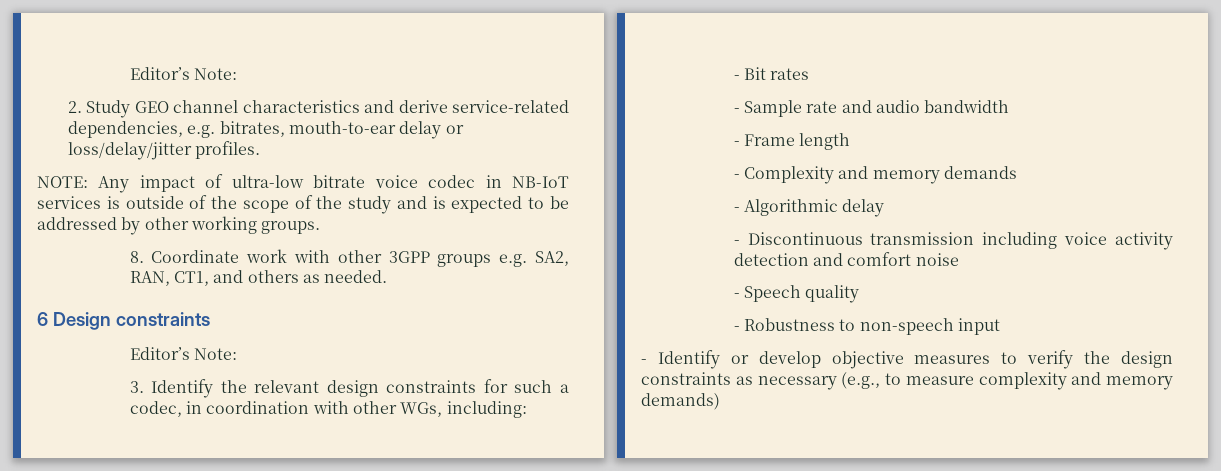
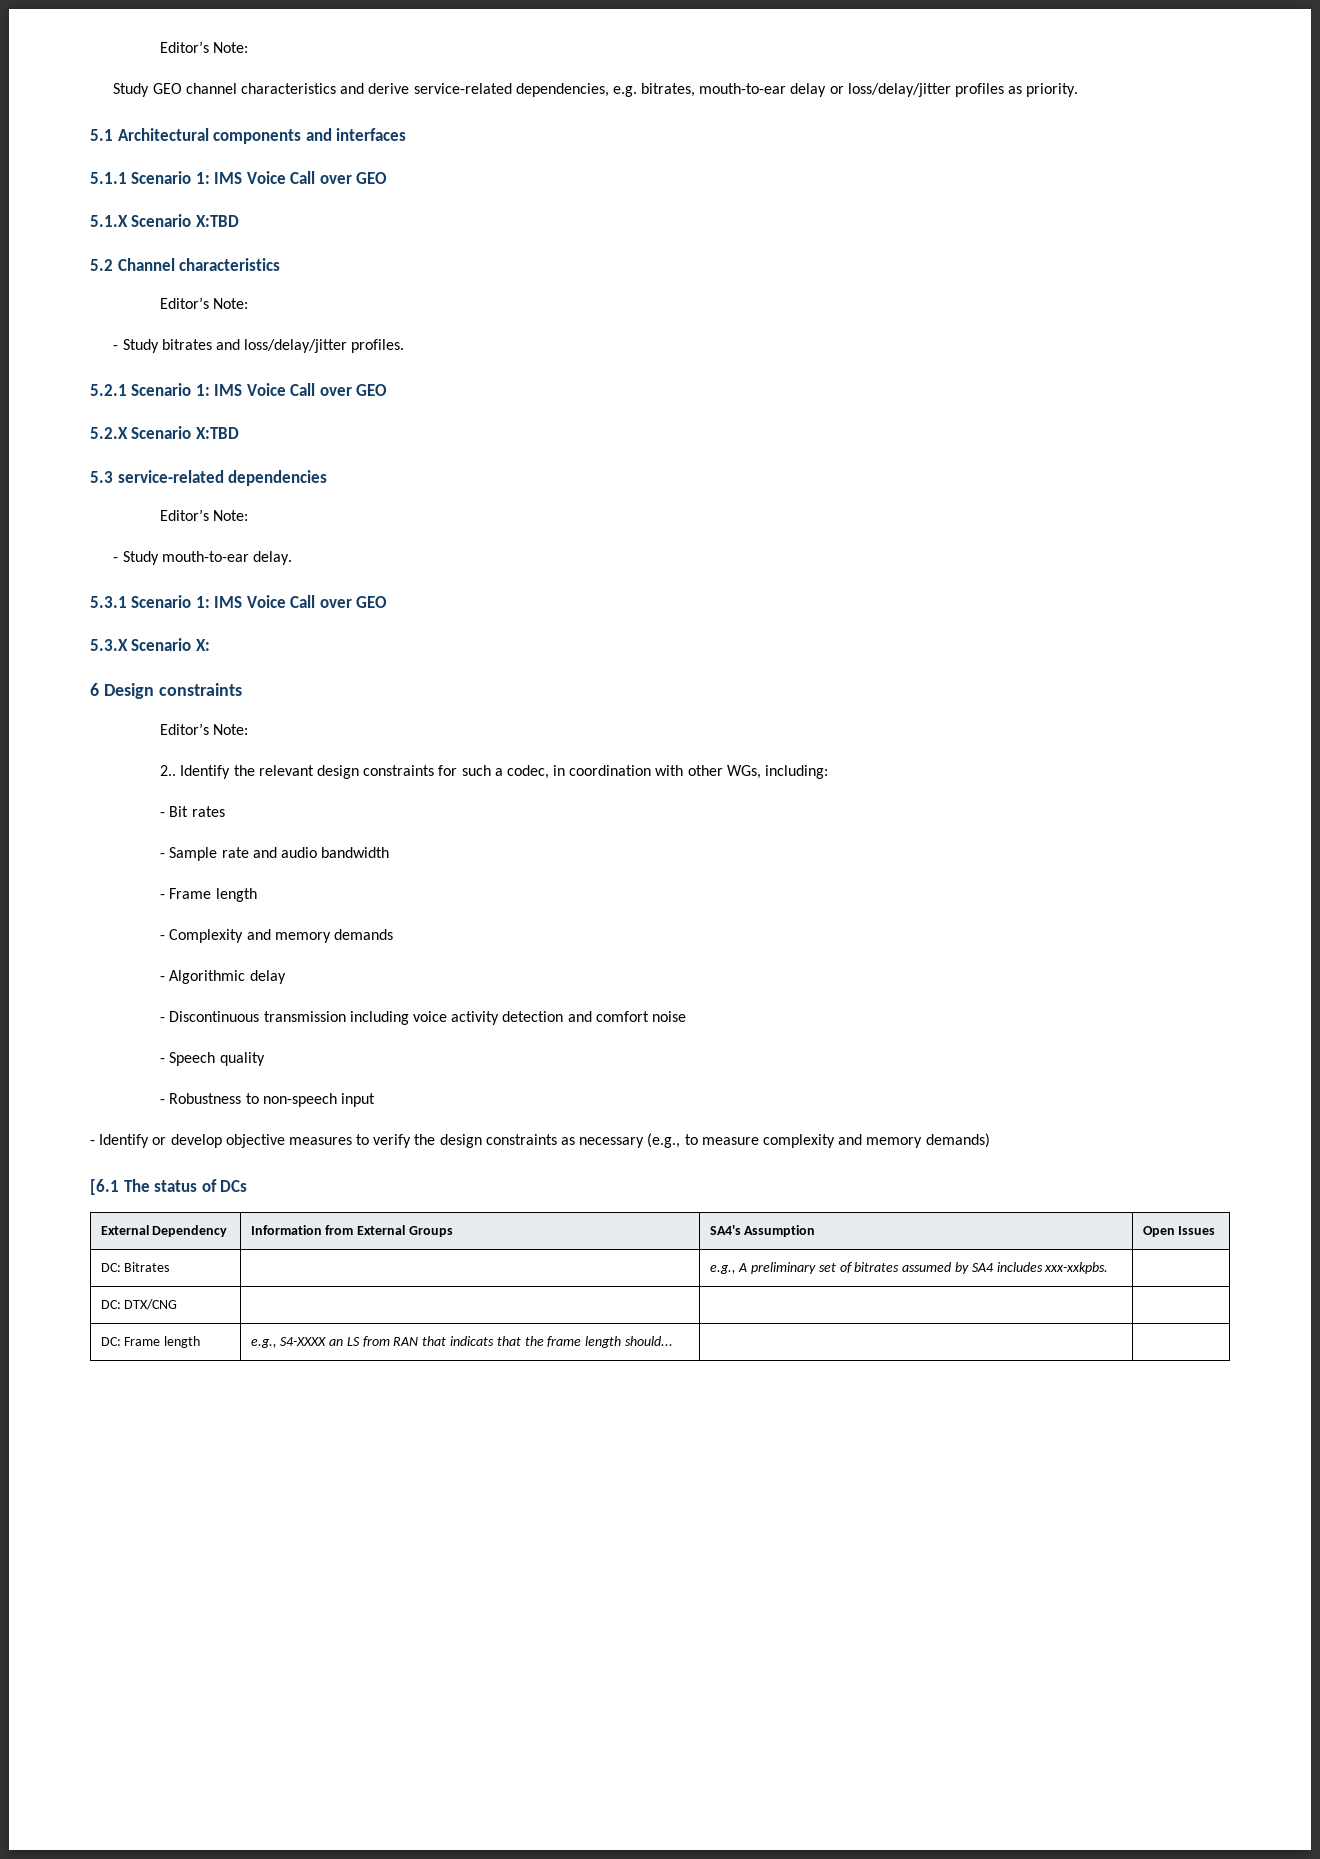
[129,67,238,80] [67,101,82,113] Editor’s Note: // 2. -> [160,41,249,53] Editor’s Note: //
[195,141,261,159] [37,174,570,193] [37,195,569,214] [37,216,321,235] [129,249,569,267] [129,270,388,286] profiles. // NOTE: Any impact of ultra-low bitrate voice codec in NB-IoT services is outside of the scope of the study and is expected to be addressed by other working groups. // 8. Coordinate work with other 3GPP groups e.g. SA2, RAN, CT1, and others as needed. -> [955,83,1079,97] [90,128,407,144] [90,171,388,184] [90,214,239,227] [90,258,281,271] [160,297,249,309] [113,339,405,353] [90,383,388,396] [90,426,239,439] [90,470,328,486] [160,509,249,521] [113,551,292,565] [90,595,388,608] [90,638,210,651] profiles as priority. // 5.1 Architectural components and interfaces // 5.1.1 Scenario 1: IMS Voice Call over GEO // 5.1.X Scenario X:TBD // 5.2 Channel characteristics // Editor’s Note: // - Study bitrates and loss/delay/jitter profiles. // 5.2.1 Scenario 1: IMS Voice Call over GEO // 5.2.X Scenario X:TBD // 5.3 service-related dependencies // Editor’s Note: // - Study mouth-to-ear delay. // 5.3.1 Scenario 1: IMS Voice Call over GEO // 5.3.X Scenario X:
[129,381,144,393] 3. -> [160,765,177,776] 2..
(720, 401) none -> [90,1179,248,1195] [100,1225,228,1237] [250,1225,453,1237] [709,1225,816,1237] [1142,1226,1216,1237] [100,1262,170,1272] [709,1262,1109,1274] [100,1299,178,1310] [100,1336,201,1348] [250,1336,673,1348] // [6.1 The status of DCs // External Dependency | Information from External Groups | SA4's Assumption | Open Issues // DC: Bitrates | | e.g., A preliminary set of bitrates assumed by SA4 includes xxx-xxkpbs. | // DC: DTX/CNG | | | // DC: Frame length | e.g., S4-XXXX an LS from RAN that indicats that the frame length should... | |

